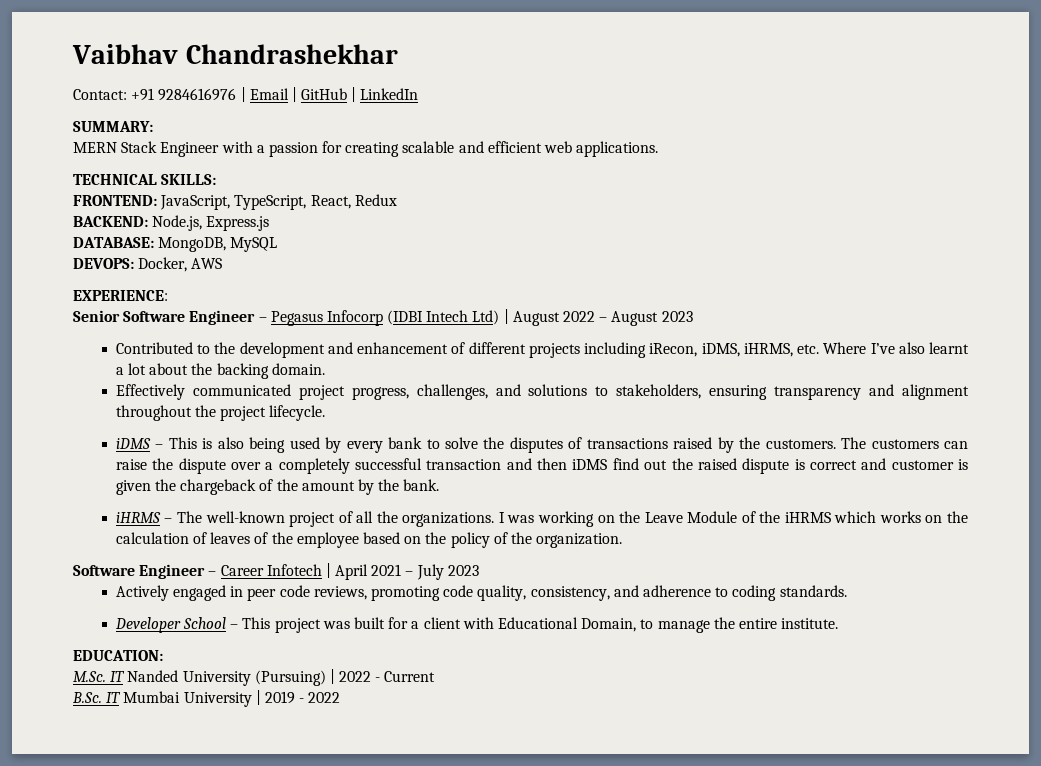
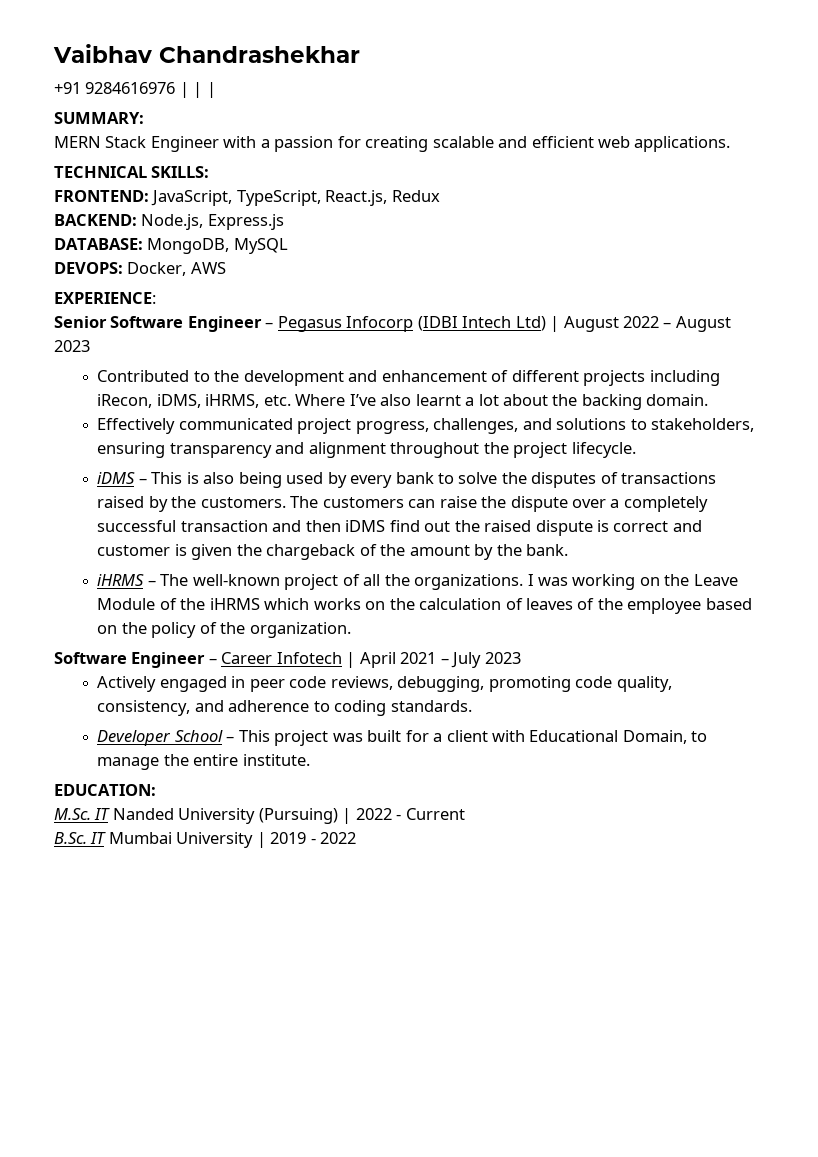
[73,89,127,100] Contact: -> (360, 54) none
[249,87,419,102] Email | GitHub | LinkedIn -> [193,82,216,98] | |
[310,195,351,209] React, -> [325,190,388,206] React.js,
(367, 593) none -> [397,676,485,692] debugging,

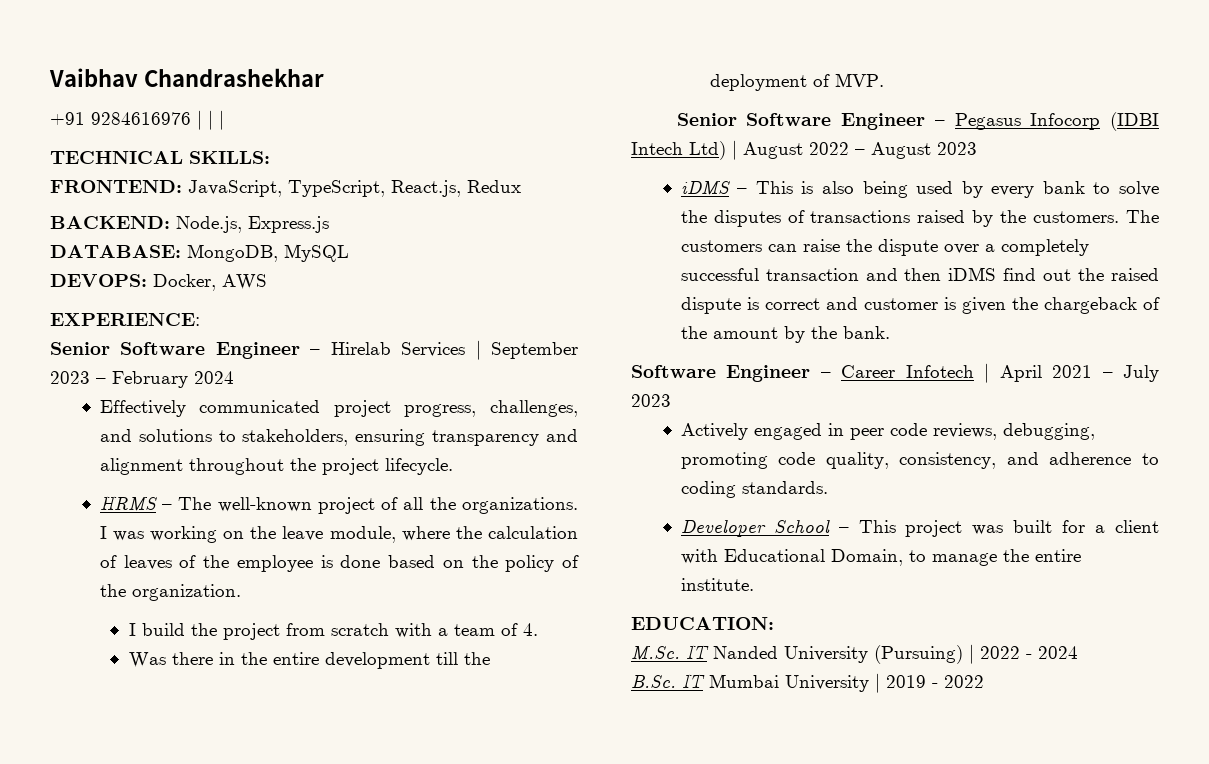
[54,112,144,124] [54,136,731,152] // SUMMARY: // MERN Stack Engineer with a passion for creating scalable and efficient web applications. -> (224, 120) none
[277,316,731,332] [54,340,90,352] [97,370,720,386] [97,394,709,410] Pegasus Infocorp (IDBI Intech Ltd) | August 2022 – August 2023 // Contributed to the development and enhancement of different projects including iRecon, iDMS, iHRMS, etc. Where I’ve also learnt a lot about the backing domain. -> [330,340,578,360] [50,371,234,388] Hirelab Services | September 2023 – February 2024
(636, 450) none -> [99,496,578,514] [99,526,578,543] [99,555,579,572] [99,584,241,601] [128,623,538,640] [128,652,490,669] [709,73,884,91] [676,112,1159,131] [631,140,977,160] // HRMS – The well-known project of all the organizations. I was working on the leave module, where the calculation of leaves of the employee is done based on the policy of the organization. // I build the project from scratch with a team of 4. // Was there in the entire development till the deployment of MVP. // Senior Software Engineer – Pegasus Infocorp (IDBI Intech Ltd) | August 2022 – August 2023
[97,574,738,590] [97,598,752,614] [97,622,351,638] // iHRMS – The well-known project of all the organizations. I was working on the Leave Module of the iHRMS which works on the calculation of leaves of the employee based on the policy of the organization. -> (890, 332) none
[405,808,465,820] Current -> [1038,646,1078,659] 2024

